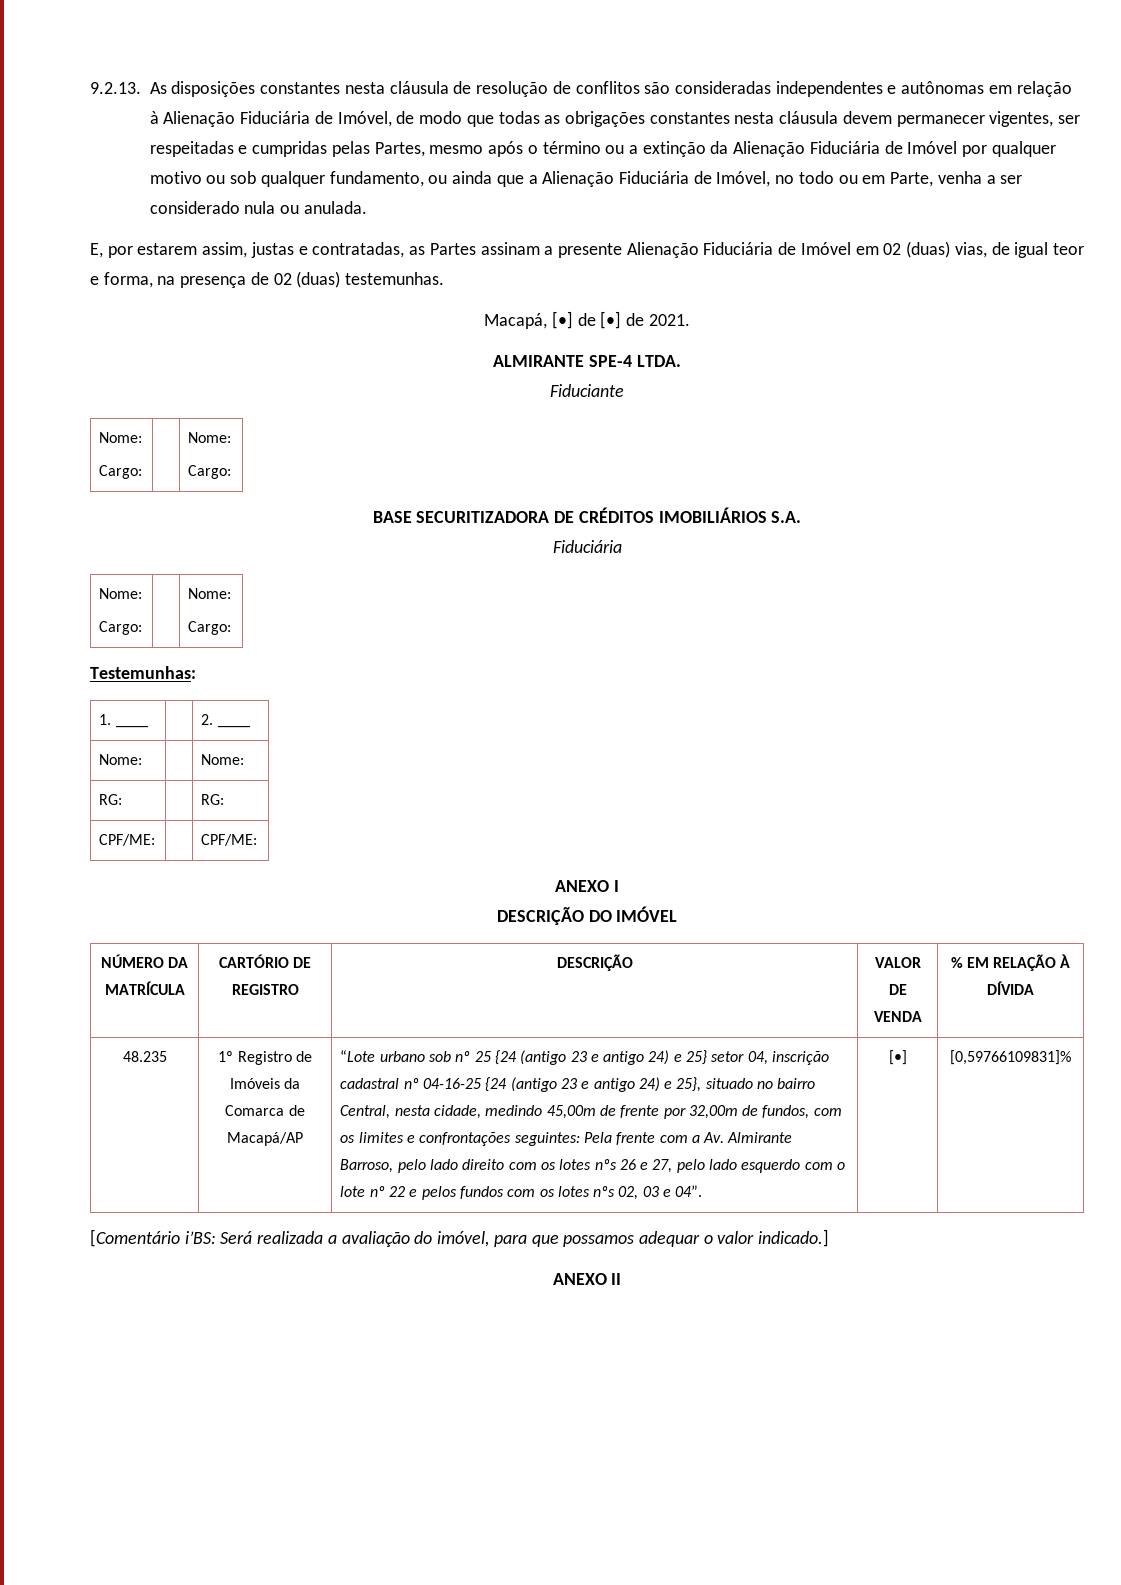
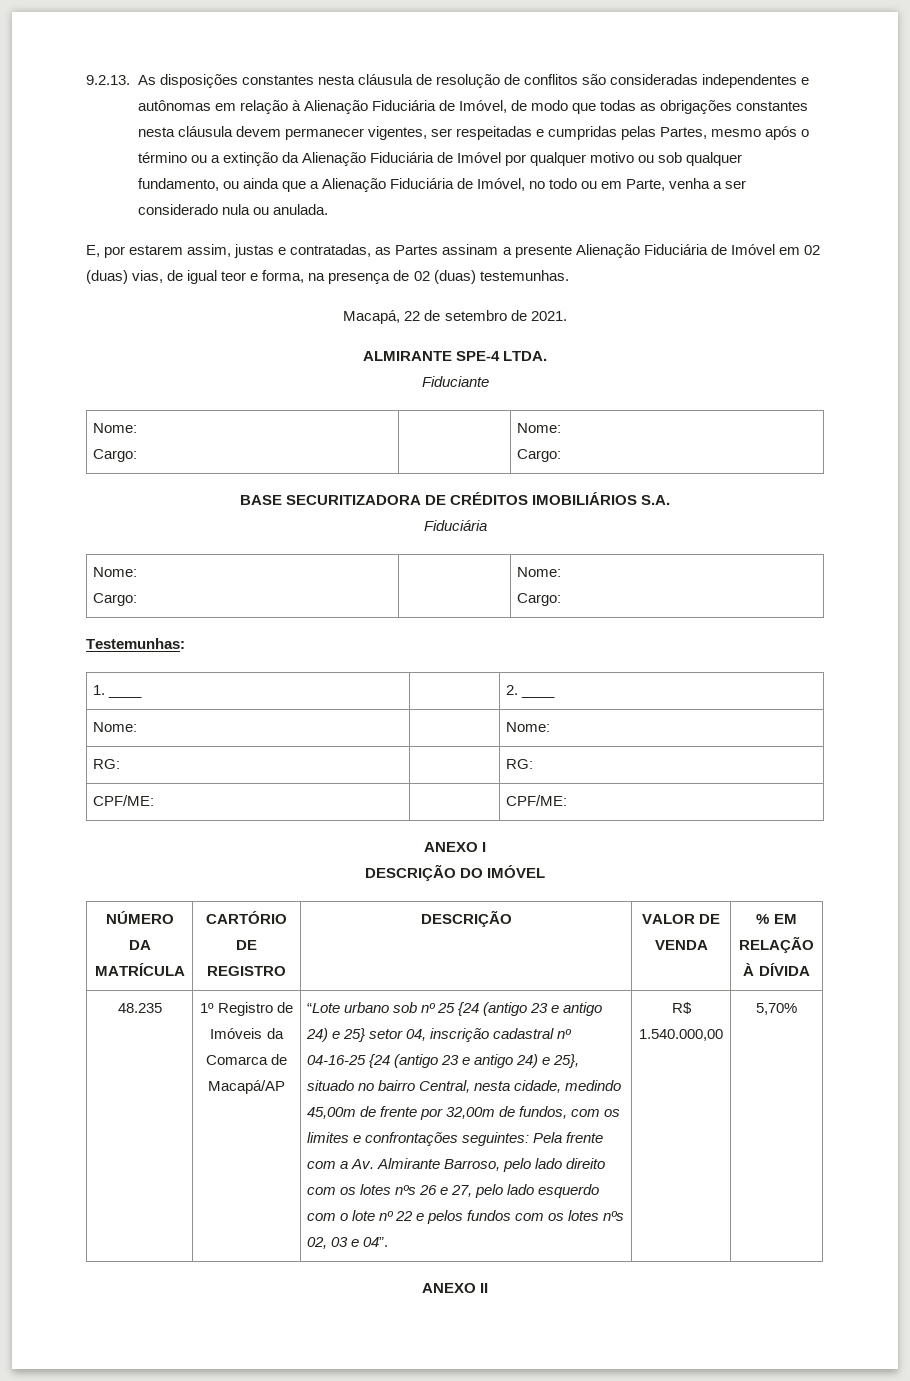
[551,311,622,329] [•] de [•] -> [404,310,507,321] 22 de setembro
[888,1050,907,1065] [950,1050,1071,1065] [90,1229,830,1247] [•] | [0,59766109831]% // [Comentário i’BS: Será realizada a avaliação do imóvel, para que possamos adequar o valor indicado.] -> [671,1002,692,1014] [639,1029,723,1041] [756,1003,797,1015] R$ 1.540.000,00 | 5,70%

